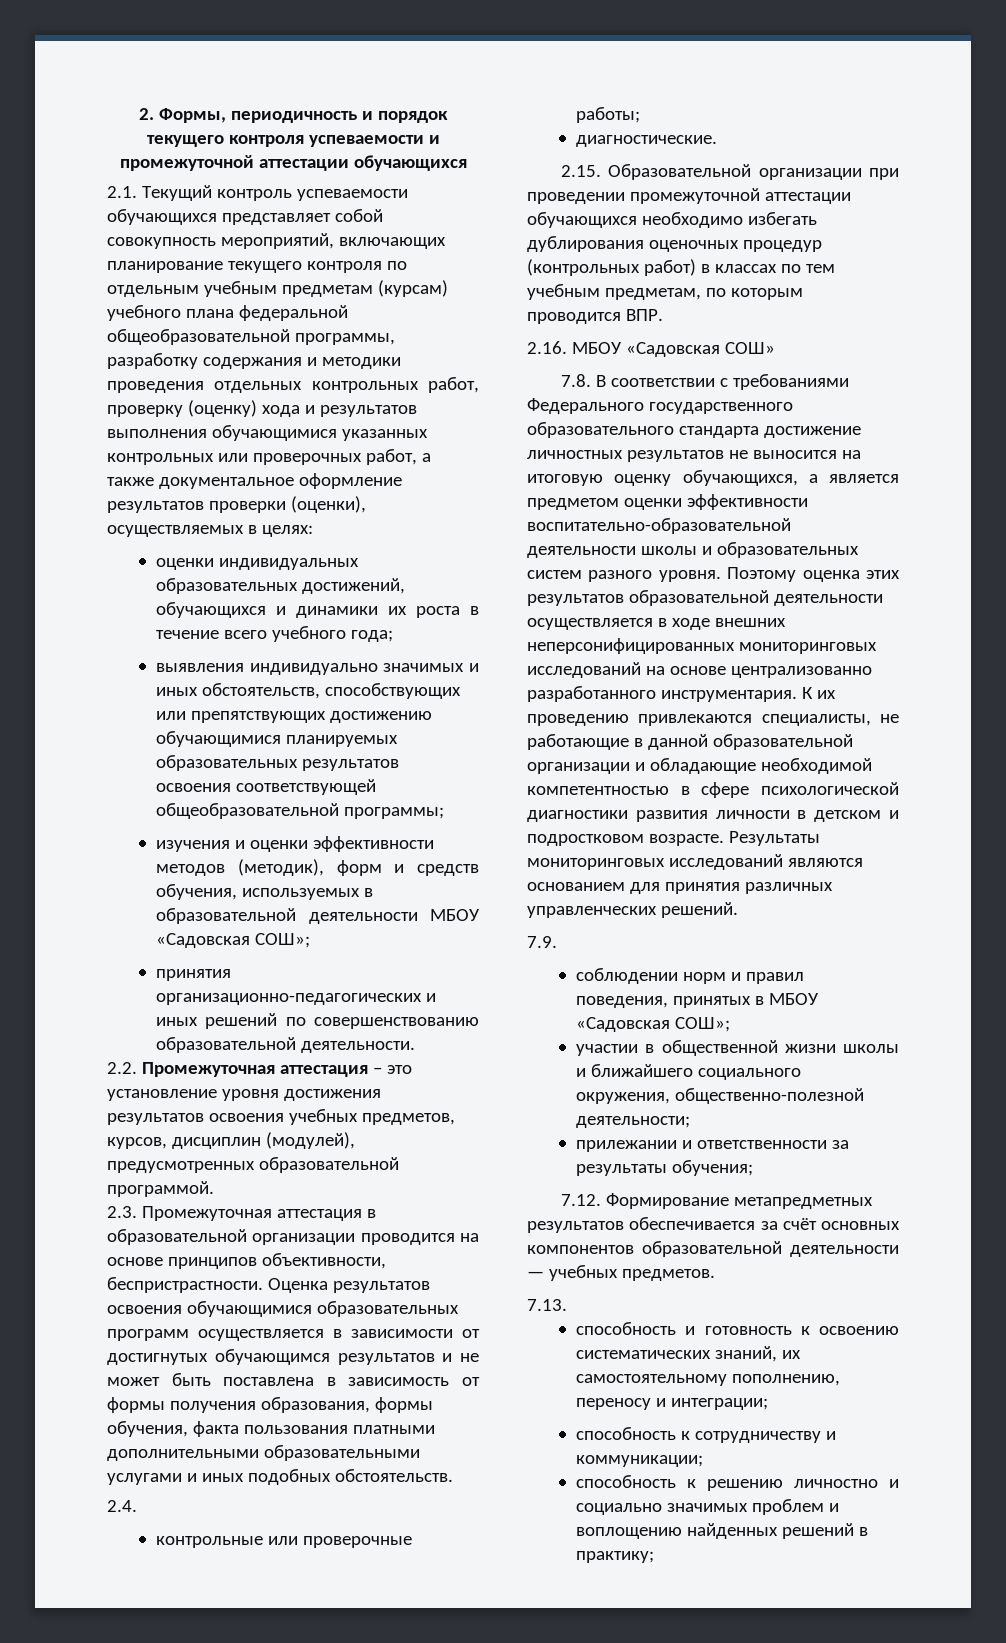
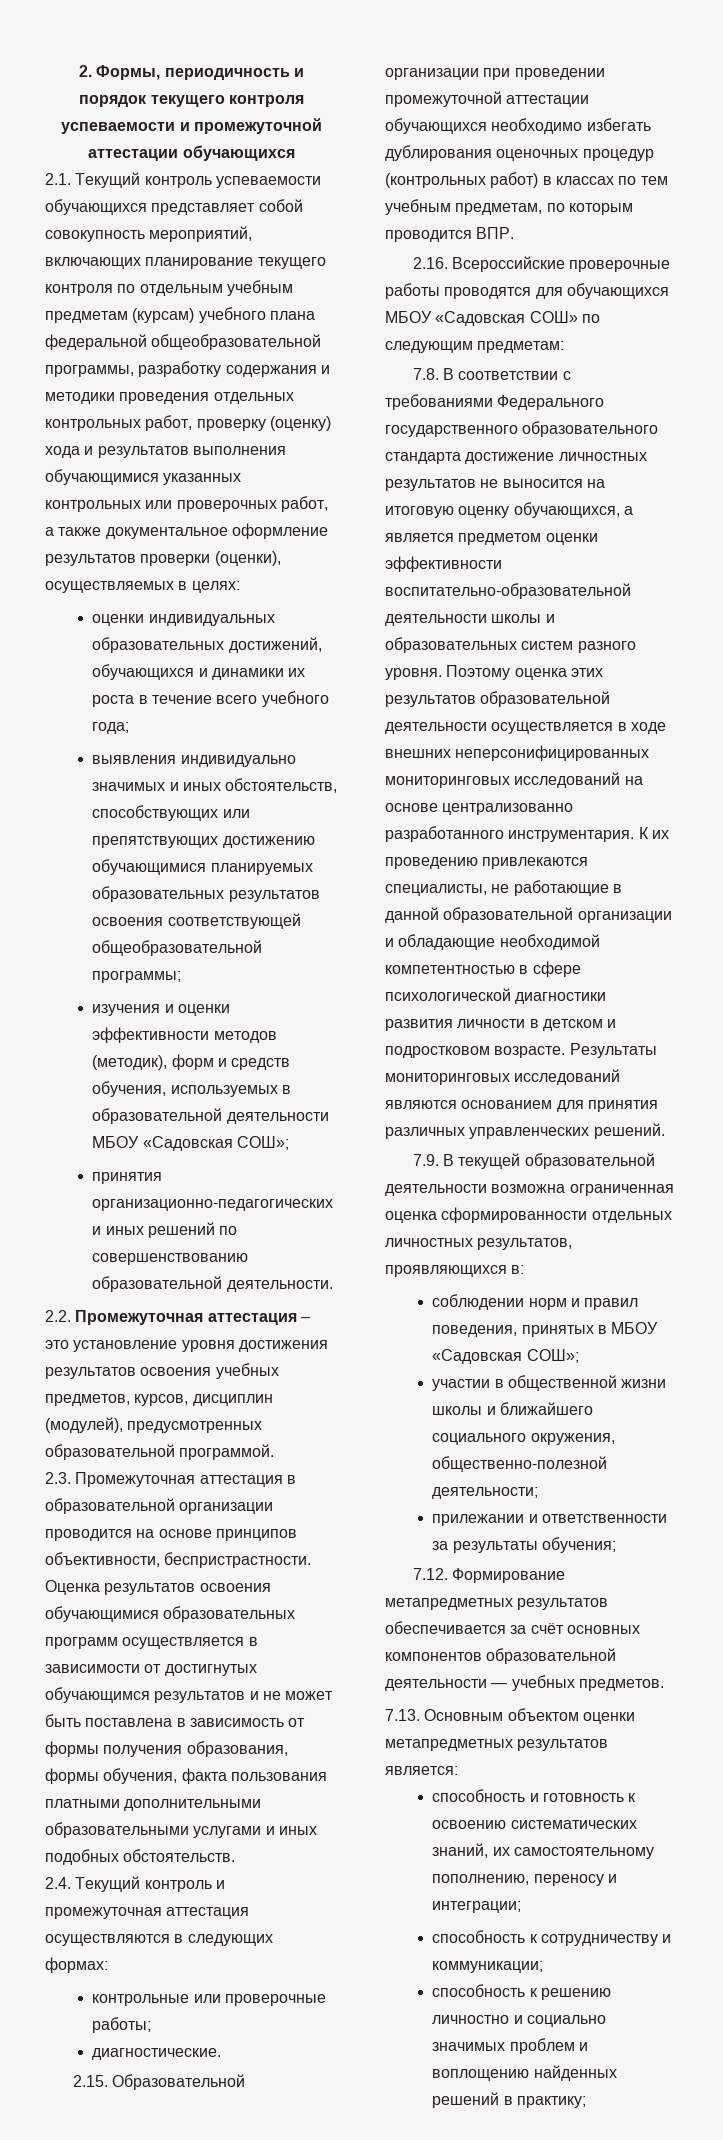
(137, 1506) none -> [75,1876,225,1892] [45,1907,250,1919] [45,1934,273,1946] [45,1957,108,1973] Текущий контроль и промежуточная аттестация осуществляются в следующих формах:
(567, 347) none -> [452,256,671,272] [385,283,669,299] Всероссийские проверочные работы проводятся для обучающихся
(775, 348) none -> [581,314,600,323] [385,341,565,353] по следующим предметам:
(557, 942) none -> [443,1153,655,1169] [385,1184,674,1196] [385,1207,672,1223] [385,1238,573,1250] [385,1265,525,1277] В текущей образовательной деятельности возможна ограниченная оценка сформированности отдельных личностных результатов, проявляющихся в:
(567, 1305) none -> [424,1708,635,1724] [385,1739,609,1751] [385,1766,458,1775] Основным объектом оценки метапредметных результатов является:

